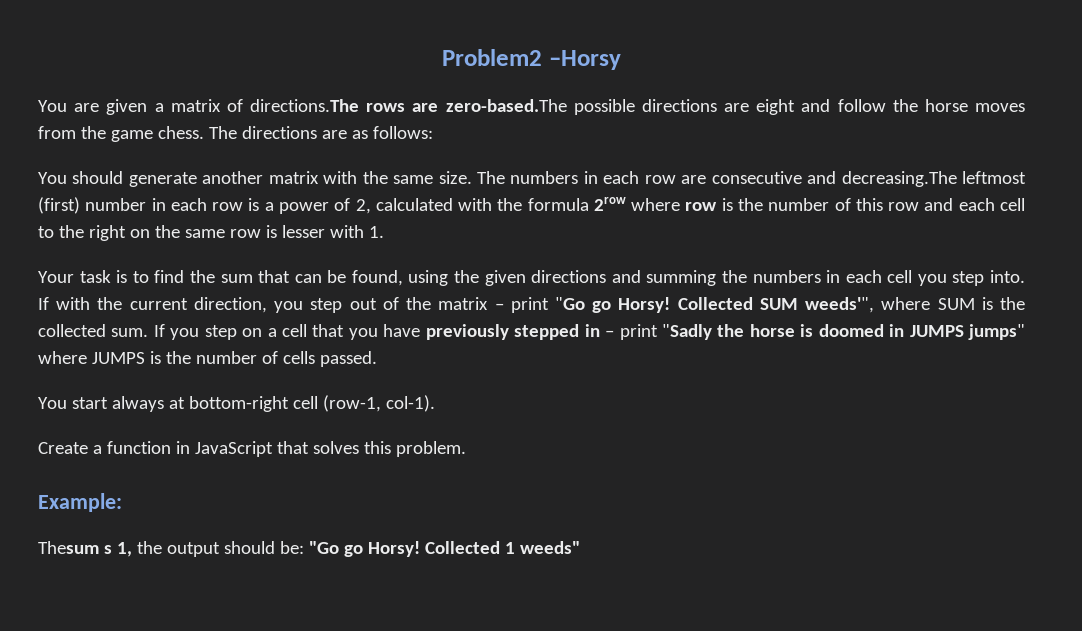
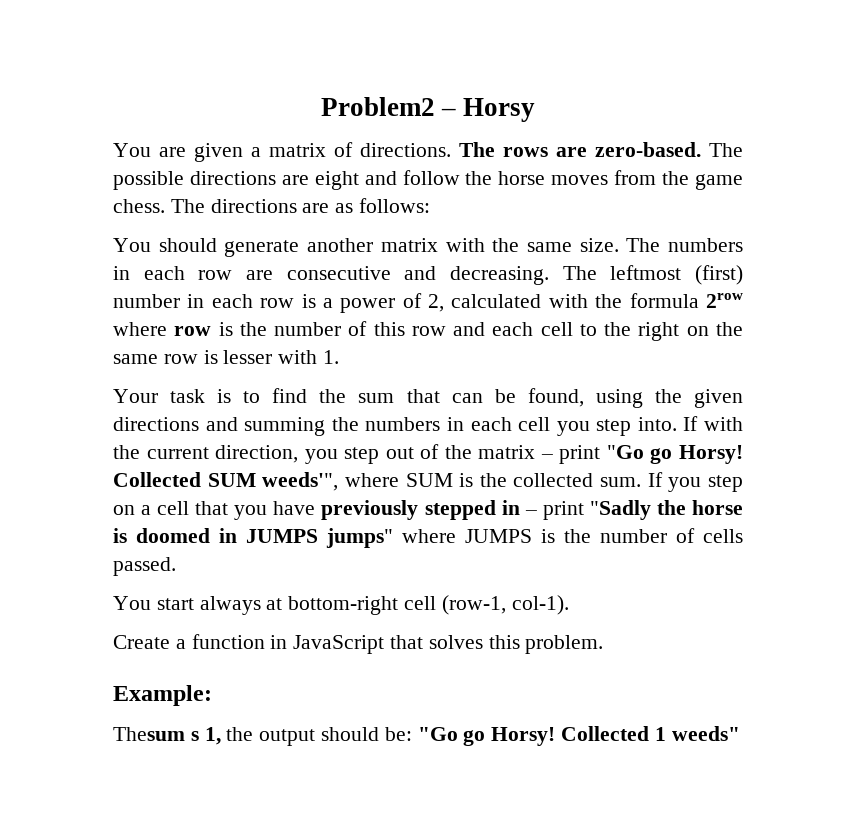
[548,50,621,70] –Horsy -> [441,98,536,122] – Horsy
[250,99,567,112] directions.The rows are zero-based.The -> [360,142,743,157] directions. The rows are zero-based. The
[841,171,957,187] decreasing.The -> [450,266,597,285] decreasing. The

